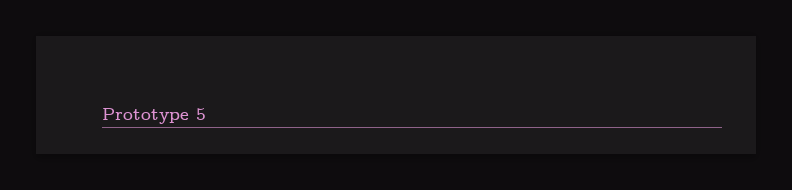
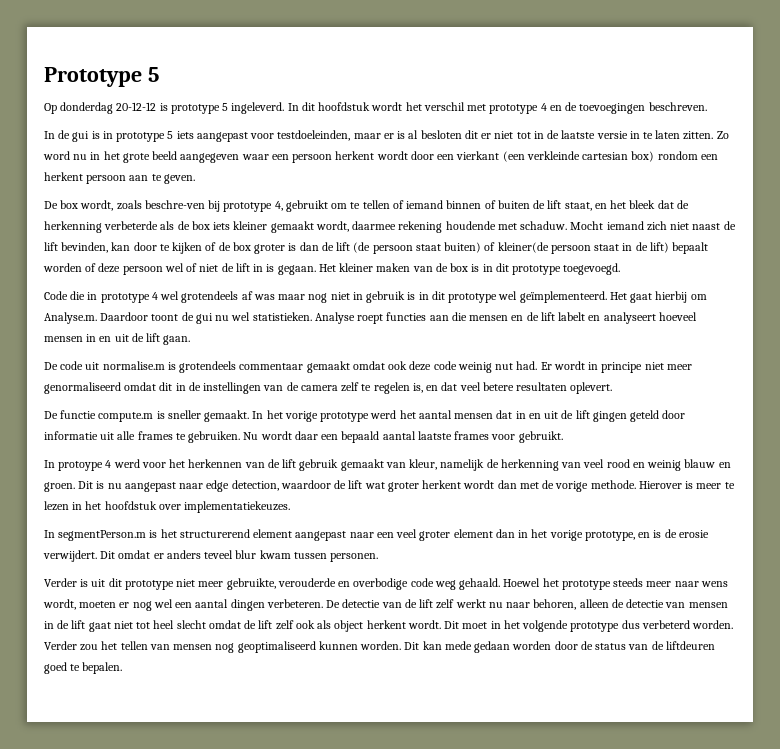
(206, 114) none -> [44,102,707,114] [44,130,729,142] [43,151,718,163] [44,172,195,184] [44,200,689,212] [44,221,736,233] [44,242,709,254] [43,263,621,275] [44,291,707,303] [44,312,697,324] [44,333,191,345] [44,361,692,373] [44,382,613,394] [44,410,686,422] [44,431,563,443] [44,459,731,471] [44,480,735,492] [44,501,291,513] [44,529,709,541] [43,550,379,562] [44,578,728,590] [43,599,728,611] [44,620,734,632] [44,641,715,653] [44,662,123,674] // Op donderdag 20-12-12 is prototype 5 ingeleverd. In dit hoofdstuk wordt het verschil met prototype 4 en de toevoegingen beschreven. // In de gui is in prototype 5 iets aangepast voor testdoeleinden, maar er is al besloten dit er niet tot in de laatste versie in te laten zitten. Zo word nu in het grote beeld aangegeven waar een persoon herkent wordt door een vierkant (een verkleinde cartesian box) rondom een herkent persoon aan te geven. // De box wordt, zoals beschre-ven bij prototype 4, gebruikt om te tellen of iemand binnen of buiten de lift staat, en het bleek dat de herkenning verbeterde als de box iets kleiner gemaakt wordt, daarmee rekening houdende met schaduw. Mocht iemand zich niet naast de lift bevinden, kan door te kijken of de box groter is dan de lift (de persoon staat buiten) of kleiner(de persoon staat in de lift) bepaalt worden of deze persoon wel of niet de lift in is gegaan. Het kleiner maken van de box is in dit prototype toegevoegd. // Code die in prototype 4 wel grotendeels af was maar nog niet in gebruik is in dit prototype wel geïmplementeerd. Het gaat hierbij om Analyse.m. Daardoor toont de gui nu wel statistieken. Analyse roept functies aan die mensen en de lift labelt en analyseert hoeveel mensen in en uit de lift gaan. // De code uit normalise.m is grotendeels commentaar gemaakt omdat ook deze code weinig nut had. Er wordt in principe niet meer genormaliseerd omdat dit in de instellingen van de camera zelf te regelen is, en dat veel betere resultaten oplevert. // De functie compute.m is sneller gemaakt. In het vorige prototype werd het aantal mensen dat in en uit de lift gingen geteld door informatie uit alle frames te gebruiken. Nu wordt daar een bepaald aantal laatste frames voor gebruikt. // In protoype 4 werd voor het herkennen van de lift gebruik gemaakt van kleur, namelijk de herkenning van veel rood en weinig blauw en groen. Dit is nu aangepast naar edge detection, waardoor de lift wat groter herkent wordt dan met de vorige methode. Hierover is meer te lezen in het hoofdstuk over implementatiekeuzes. // In segmentPerson.m is het structurerend element aangepast naar een veel groter element dan in het vorige prototype, en is de erosie verwijdert. Dit omdat er anders teveel blur kwam tussen personen. // Verder is uit dit prototype niet meer gebruikte, verouderde en overbodige code weg gehaald. Hoewel het prototype steeds meer naar wens wordt, moeten er nog wel een aantal dingen verbeteren. De detectie van de lift zelf werkt nu naar behoren, alleen de detectie van mensen in de lift gaat niet tot heel slecht omdat de lift zelf ook als object herkent wordt. Dit moet in het volgende prototype dus verbeterd worden. Verder zou het tellen van mensen nog geoptimaliseerd kunnen worden. Dit kan mede gedaan worden door de status van de liftdeuren goed te bepalen.

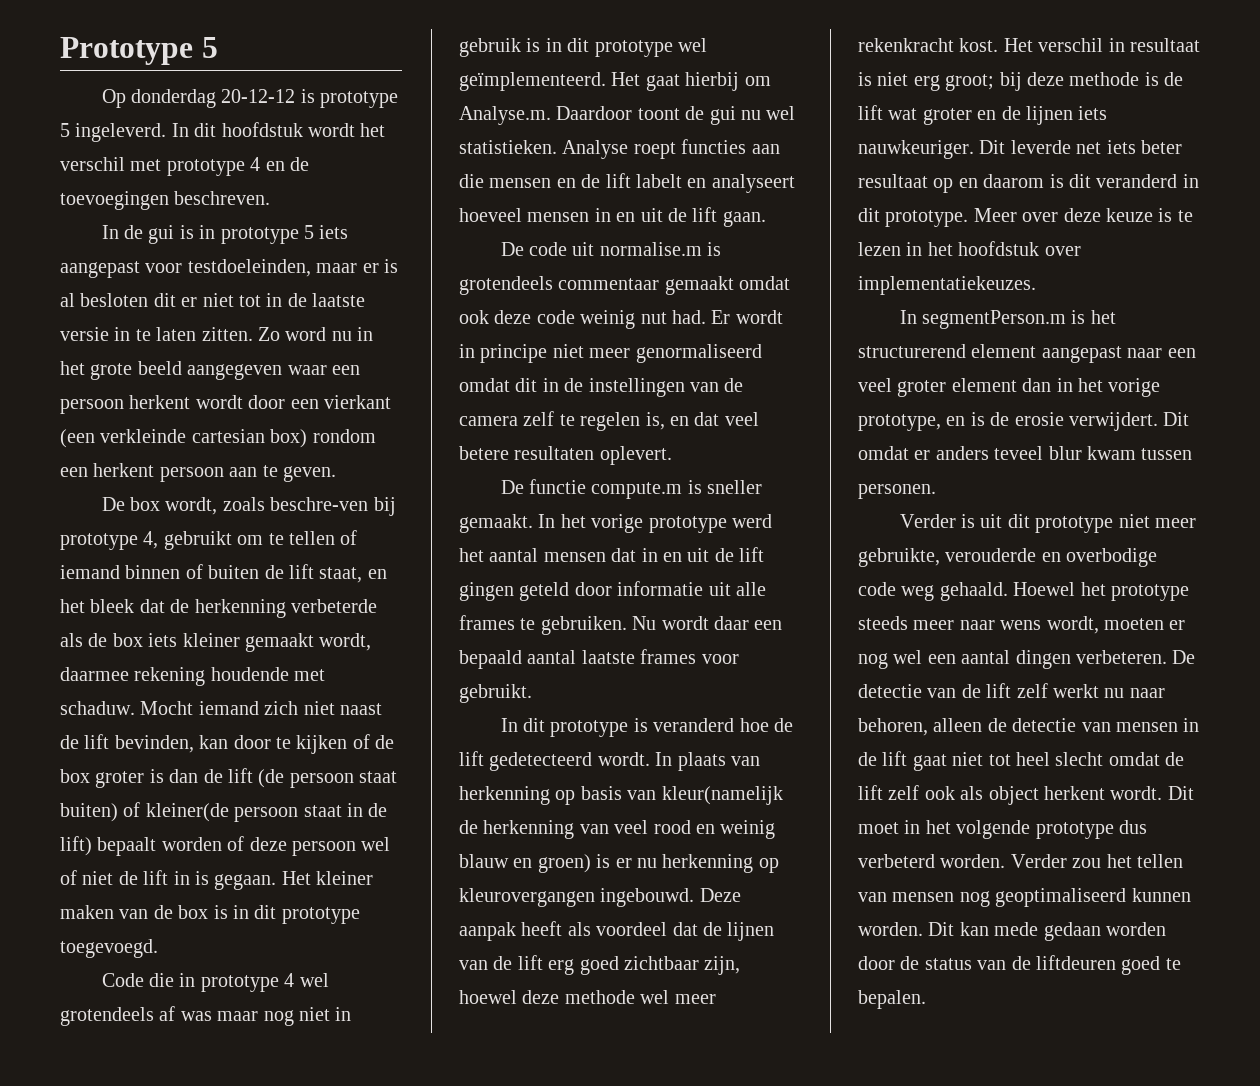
[58,459,485,471] protoype 4 werd voor het herkennen van de lift gebruik gemaakt van kleur, namelijk -> [523,718,794,737] [459,751,760,771] [459,786,783,805] dit prototype is veranderd hoe de lift gedetecteerd wordt. In plaats van herkenning op basis van kleur(namelijk
[44,480,722,492] groen. Dit is nu aangepast naar edge detection, waardoor de lift wat groter herkent wordt dan met de vorige methode. Hierover is meer -> [537,854,779,873] [459,888,741,907] [459,921,775,941] [459,955,741,975] [459,990,716,1004] [858,38,1200,52] [858,72,1184,91] [858,105,1108,125] [858,140,1182,159] [858,174,1199,193] [858,208,1173,227] groen) is er nu herkenning op kleurovergangen ingebouwd. Deze aanpak heeft als voordeel dat de lijnen van de lift erg goed zichtbaar zijn, hoewel deze methode wel meer rekenkracht kost. Het verschil in resultaat is niet erg groot; bij deze methode is de lift wat groter en de lijnen iets nauwkeuriger. Dit leverde net iets beter resultaat op en daarom is dit veranderd in dit prototype. Meer over deze keuze is

